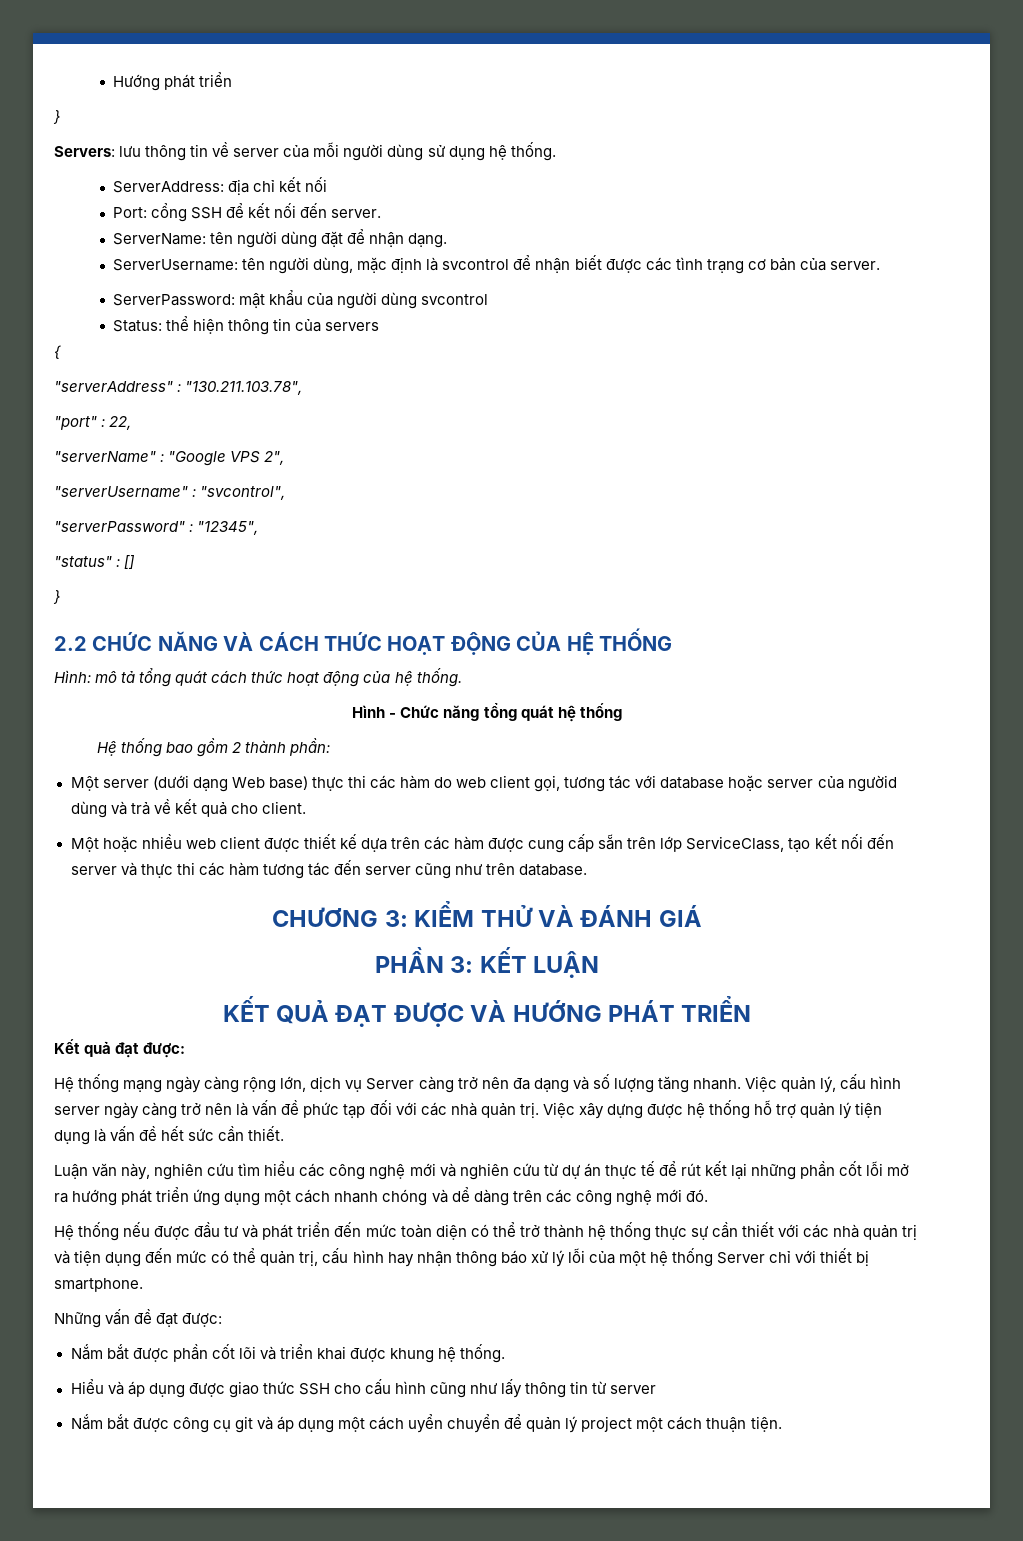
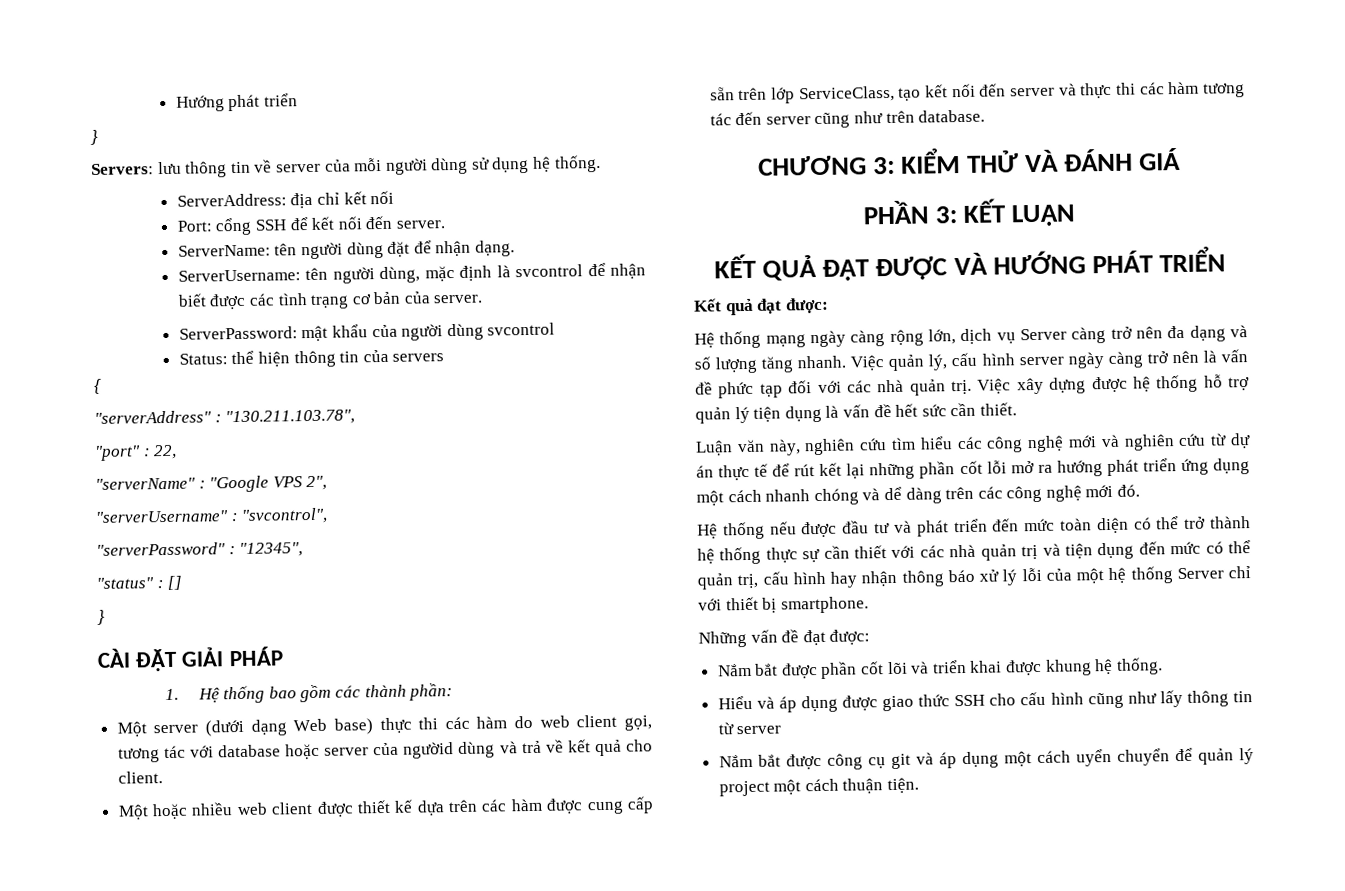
[54,628,672,656] [54,668,462,687] [352,703,622,722] 2.2 CHỨC NĂNG VÀ CÁCH THỨC HOẠT ĐỘNG CỦA HỆ THỐNG // Hình: mô tả tổng quát cách thức hoạt động của hệ thống. // Hình - Chức năng tổng quát hệ thống // -> [97,646,283,672] [165,688,180,701] CÀI ĐẶT GIẢI PHÁP // 1.
[231,742,241,753] 2 -> [334,685,361,698] các

